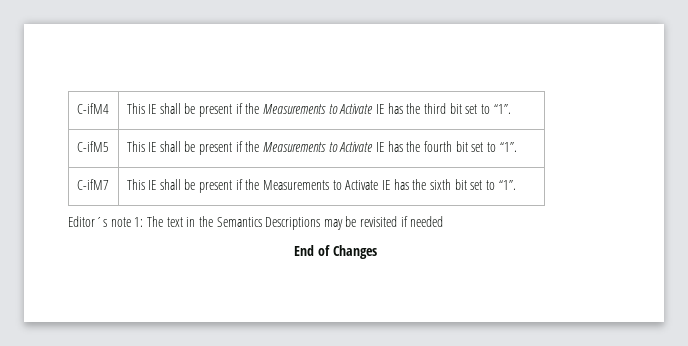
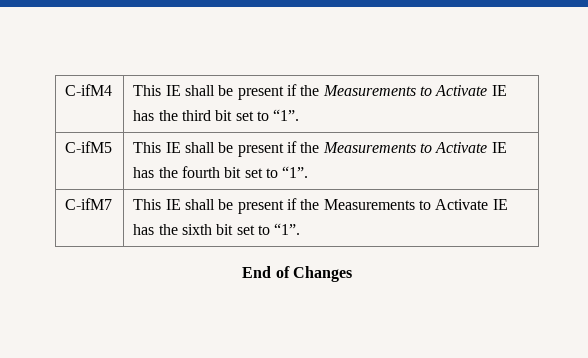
[68,216,444,230] // Editor´s note 1: The text in the Semantics Descriptions may be revisited if needed -> (301, 229) none

